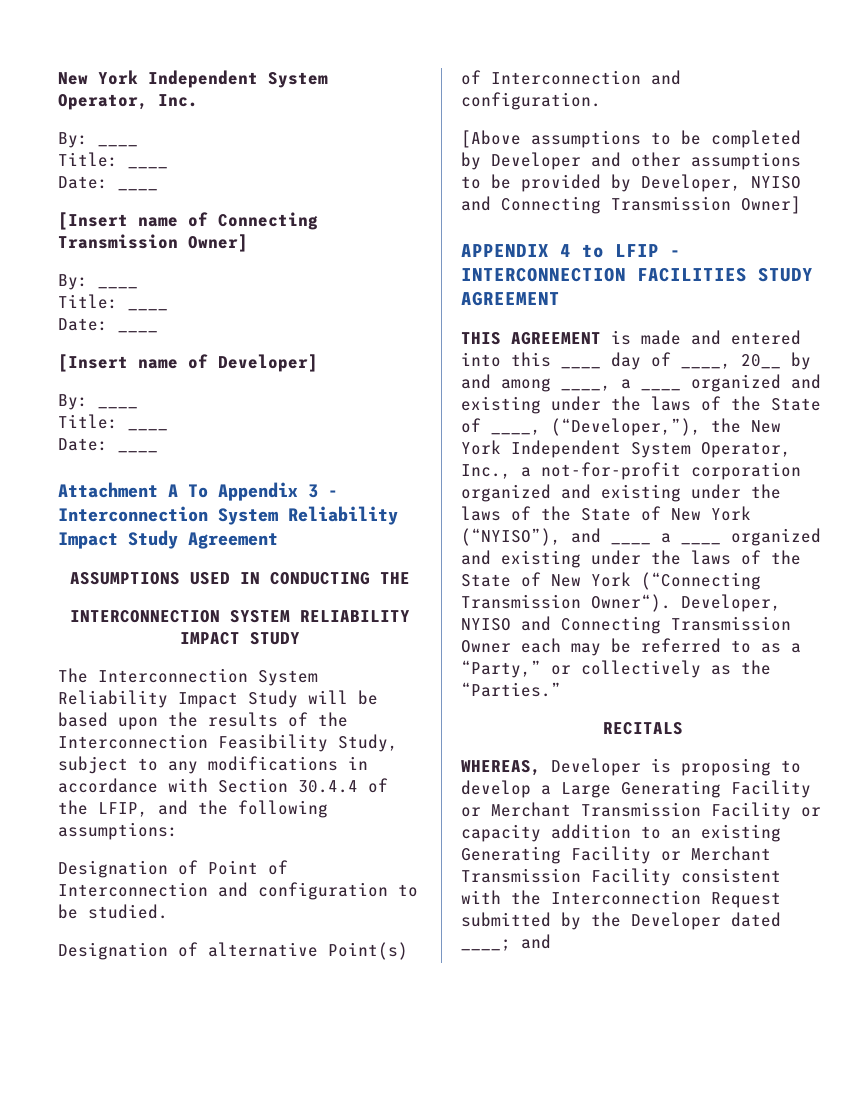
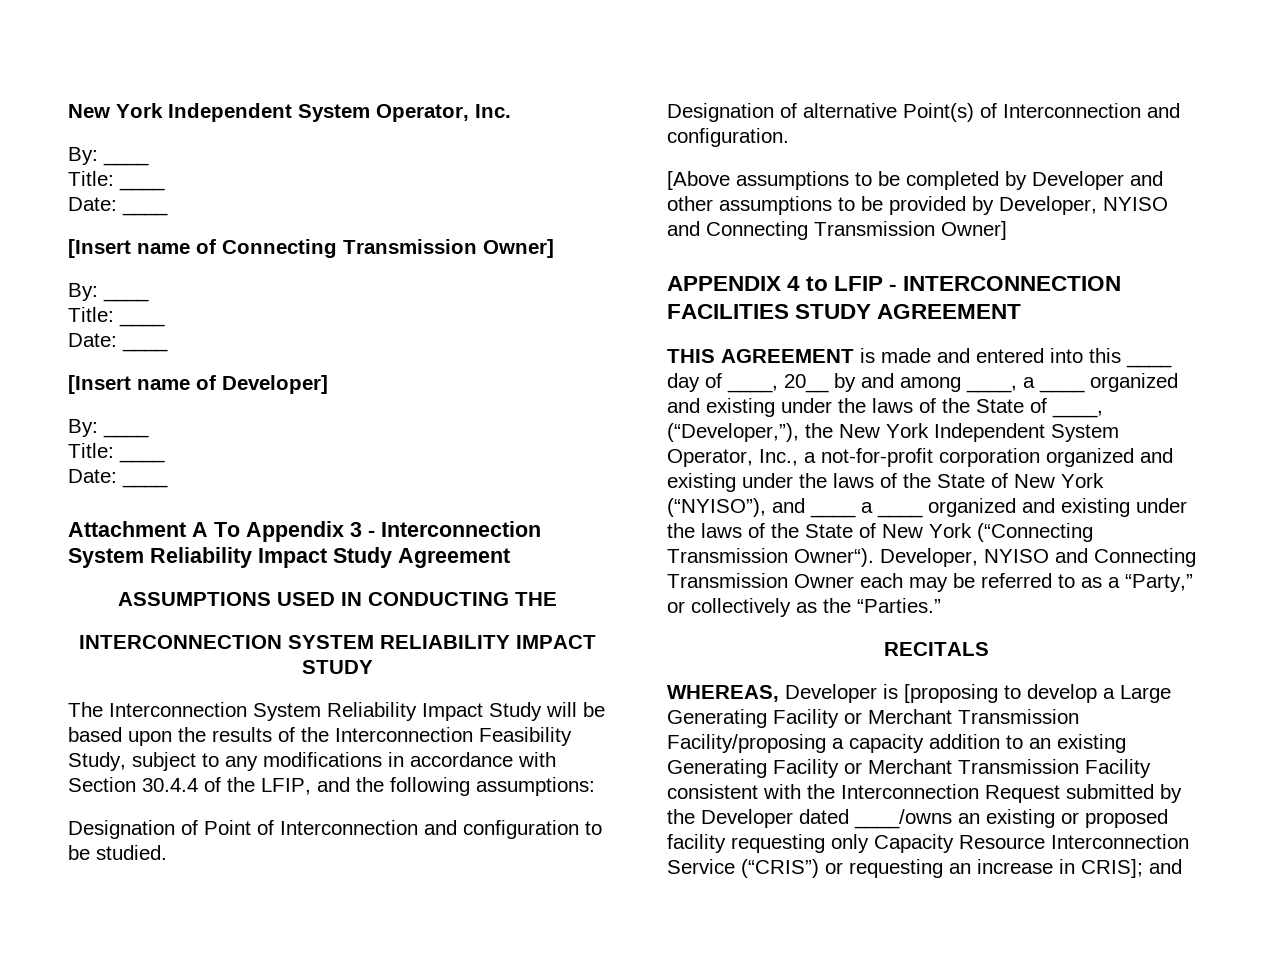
[681,758,771,776] proposing -> [904,684,998,703] [proposing
[711,802,821,820] Facility or -> [667,734,844,753] Facility/proposing a
[461,939,511,951] ____; -> [854,809,1168,829] [667,834,1189,853] [667,859,1143,878] ____/owns an existing or proposed facility requesting only Capacity Resource Interconnection Service (“CRIS”) or requesting an increase in CRIS];

